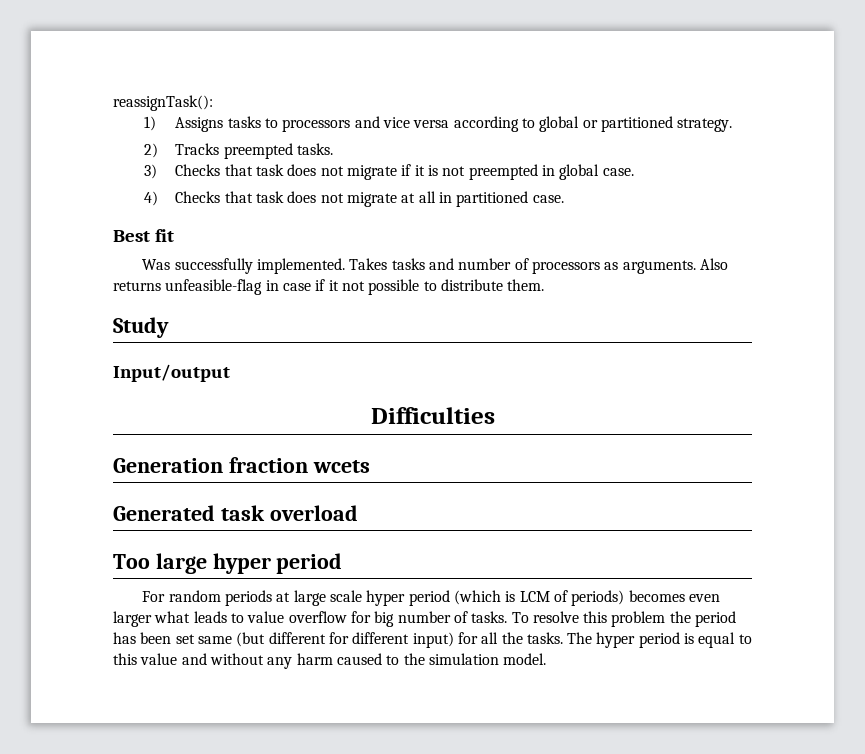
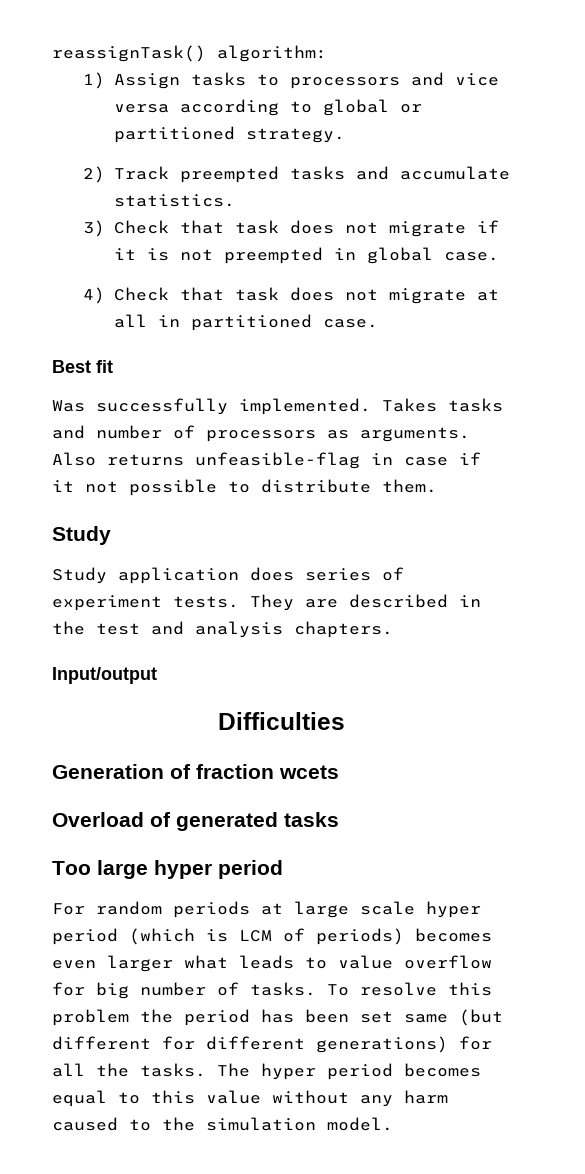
[113,95,213,111] reassignTask(): -> [52,45,327,62] reassignTask() algorithm:
[175,117,224,132] Assigns -> [113,73,180,89] Assign
[175,143,333,159] Tracks preempted tasks. -> [113,166,510,183] [113,194,235,207] Track preempted tasks and accumulate statistics.
[175,164,221,176] Checks -> [113,220,169,234] Check
[175,191,221,203] Checks -> [113,287,169,301] Check
(169, 327) none -> [52,567,404,584] [52,594,481,611] [52,621,393,638] // Study application does series of experiment tests. They are described in the test and analysis chapters.
(223, 465) none -> [170,764,191,779] of
[113,505,358,521] Generated task overload -> [52,812,339,831] Overload of generated tasks
[412,632,454,648] input) -> [316,1036,448,1053] generations)
[684,633,695,644] is -> [404,1063,481,1077] becomes
[181,653,207,665] and -> (261, 1097) none

